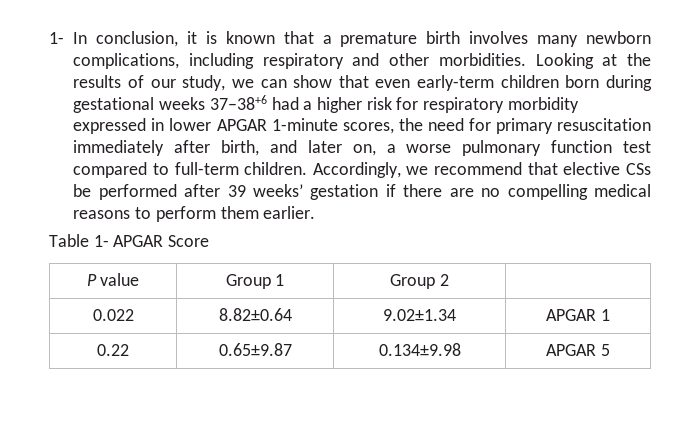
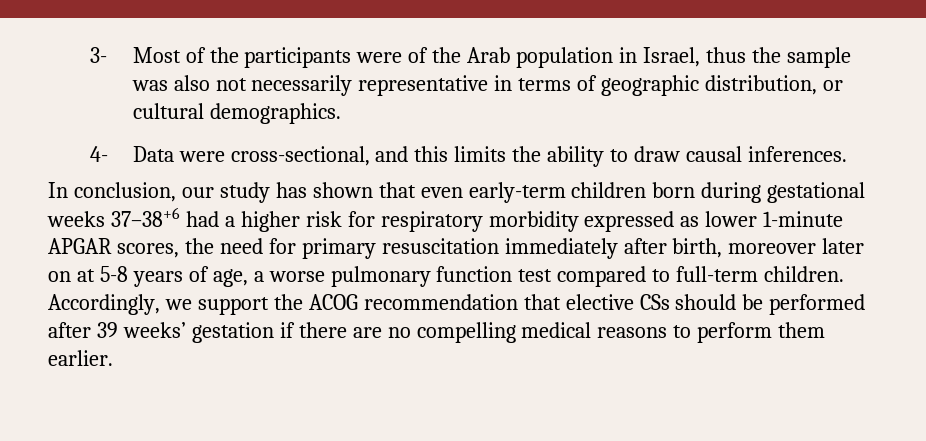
[49,31,651,47] [73,53,651,69] [73,75,333,91] 1- In conclusion, it is known that a premature birth involves many newborn complications, including respiratory and other morbidities. Looking at the results of our study, we can show -> [90,47,851,68] [131,75,844,96] [132,103,341,124] [90,146,848,167] [48,182,373,203] 3- Most of the participants were of the Arab population in Israel, thus the sample was also not necessarily representative in terms of geographic distribution, or cultural demographics. // 4- Data were cross-sectional, and this limits the ability to draw causal inferences. // In conclusion, our study has shown
[151,118,338,131] in lower APGAR 1-minute -> [680,211,844,227] [48,238,112,254] as lower 1-minute APGAR
[269,140,376,156] and later on, -> [728,238,865,254] [48,266,248,287] moreover later on at 5-8 years of age,
[434,162,523,175] recommend -> [197,294,518,315] support the ACOG recommendation
(652, 169) none -> [675,294,737,310] should
[49,234,210,247] [86,273,140,286] [225,274,285,289] [390,274,449,289] [92,309,134,321] [218,308,292,321] [383,309,456,321] [546,309,610,321] [97,344,129,356] [218,343,292,356] [378,343,461,356] [546,344,610,356] // Table 1- APGAR Score // P value | Group 1 | Group 2 | // 0.022 | 8.82±0.64 | 9.02±1.34 | APGAR 1 // 0.22 | 0.65±9.87 | 0.134±9.98 | APGAR 5 -> (113, 358) none

